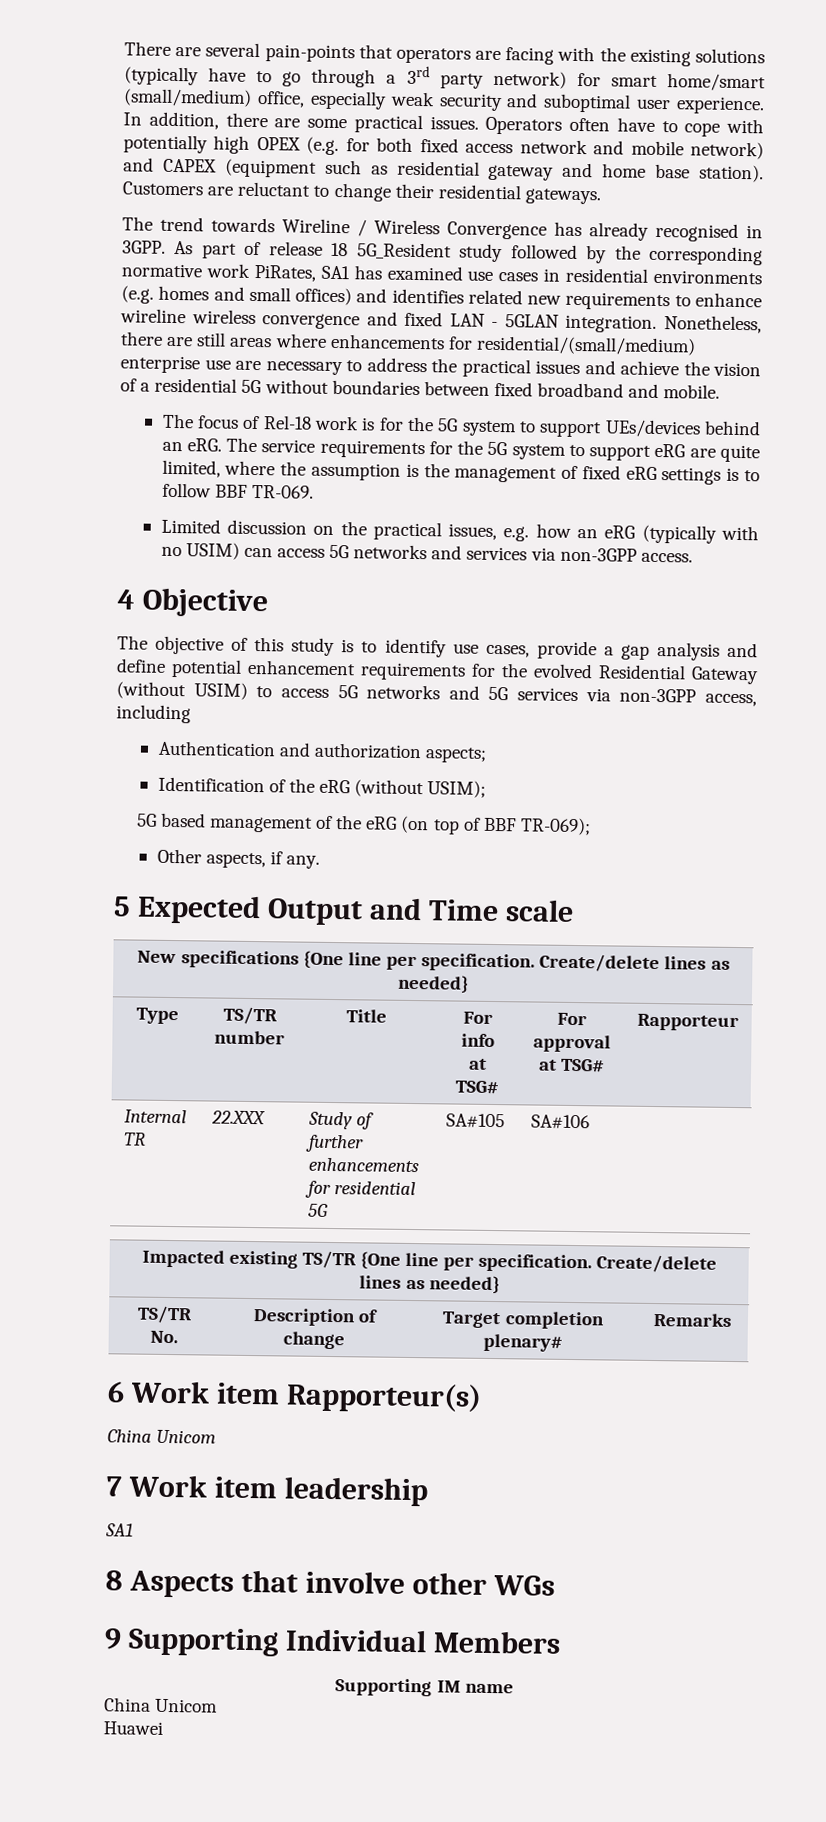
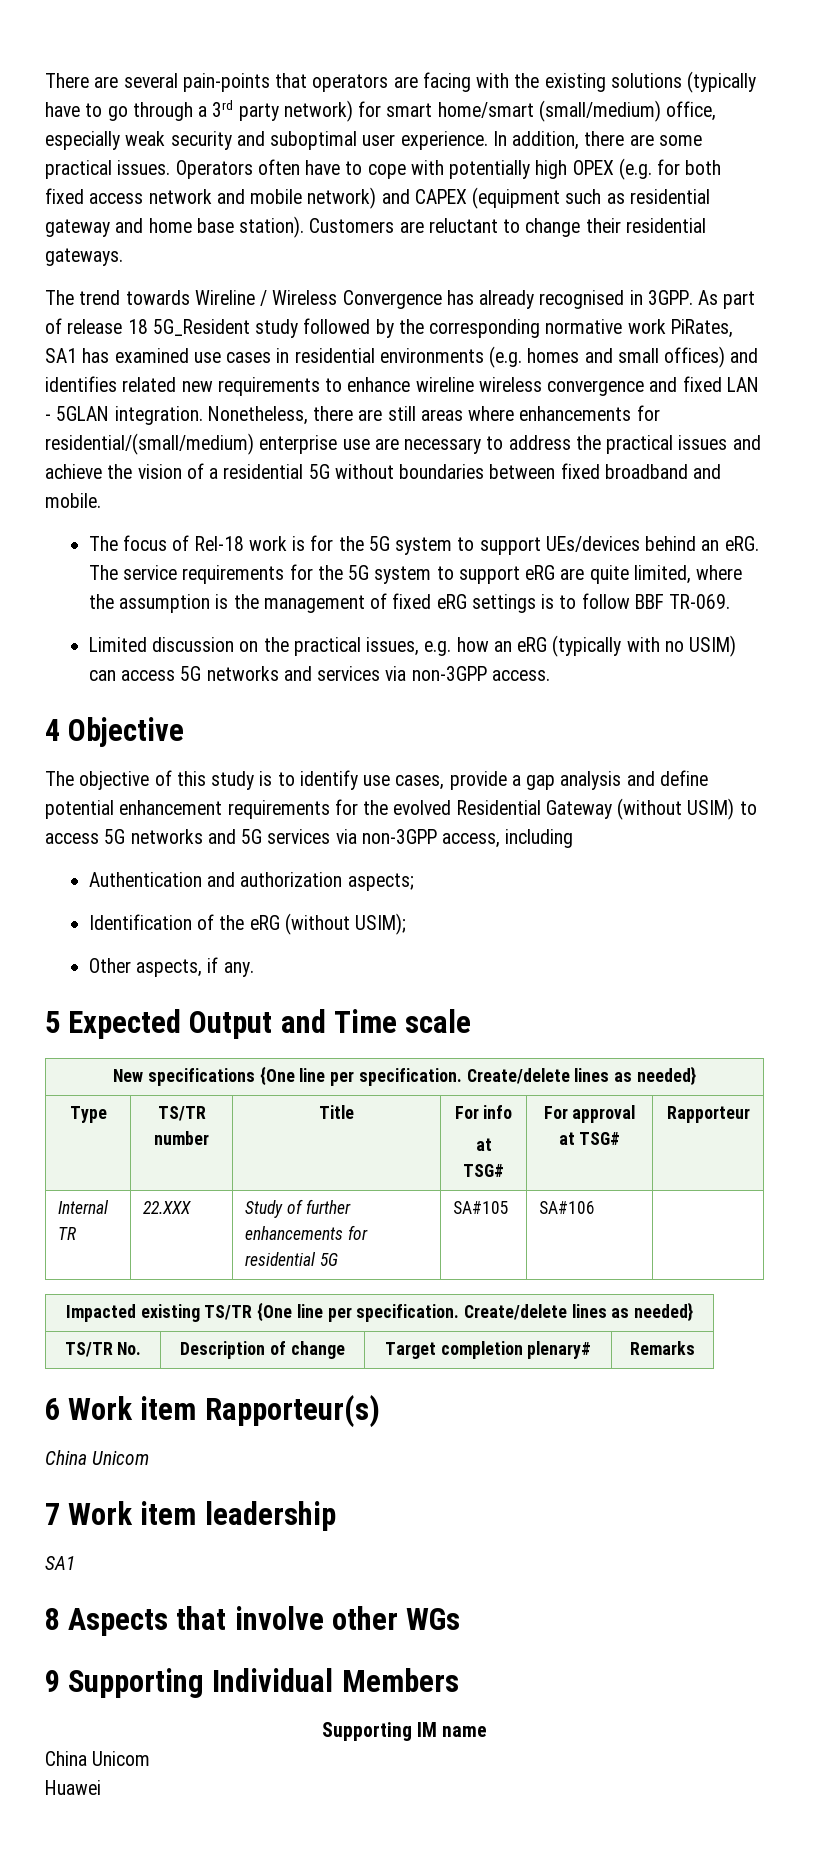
[136,812,591,836] // 5G based management of the eRG (on top of BBF TR-069); -> (407, 924) none

